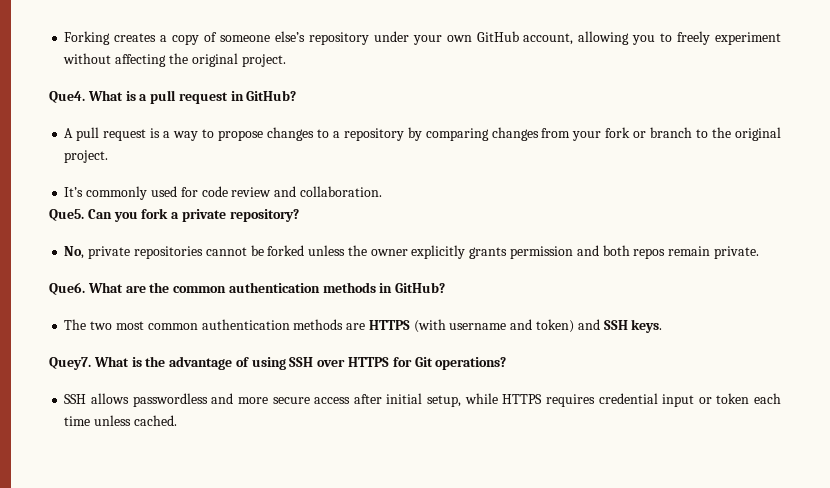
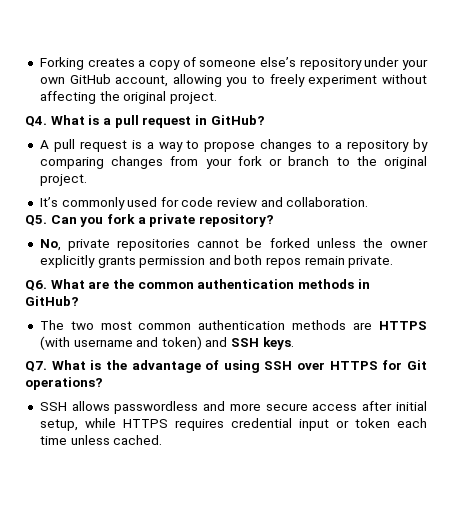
[49,91,85,103] Que4. -> [25,116,47,127] Q4.
[49,209,84,221] Que5. -> [25,215,47,226] Q5.
[49,282,85,295] Que6. -> [25,280,47,291] Q6.
[49,357,91,370] Quey7. -> [25,361,47,372] Q7.

